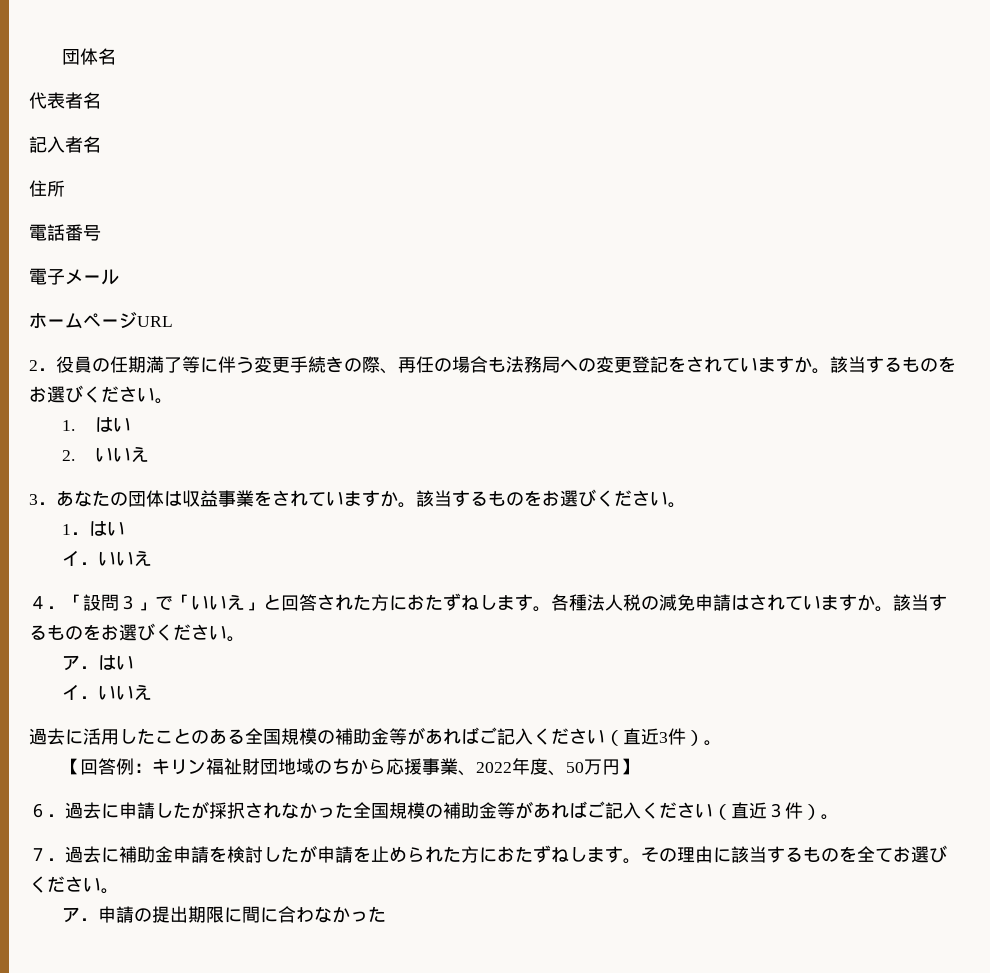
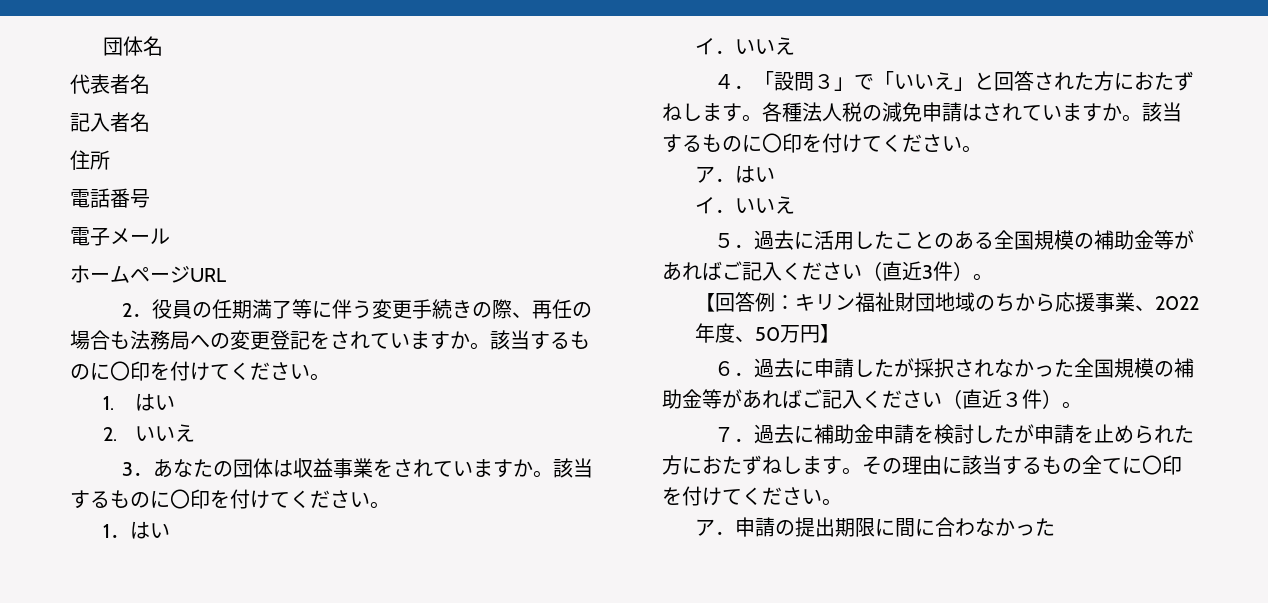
[938,356,956,372] [29,385,83,403] をお選び -> [90,361,230,381] に〇印を付けて
[524,489,596,507] をお選び -> [150,489,290,509] に〇印を付けて
[83,623,155,641] をお選び -> [742,133,882,153] に〇印を付けて
(153, 693) none -> [713,233,754,248] ５．
[839,845,947,863] を全てお選び -> [1082,455,1182,475] [662,486,742,506] 全てに〇印を付けて

